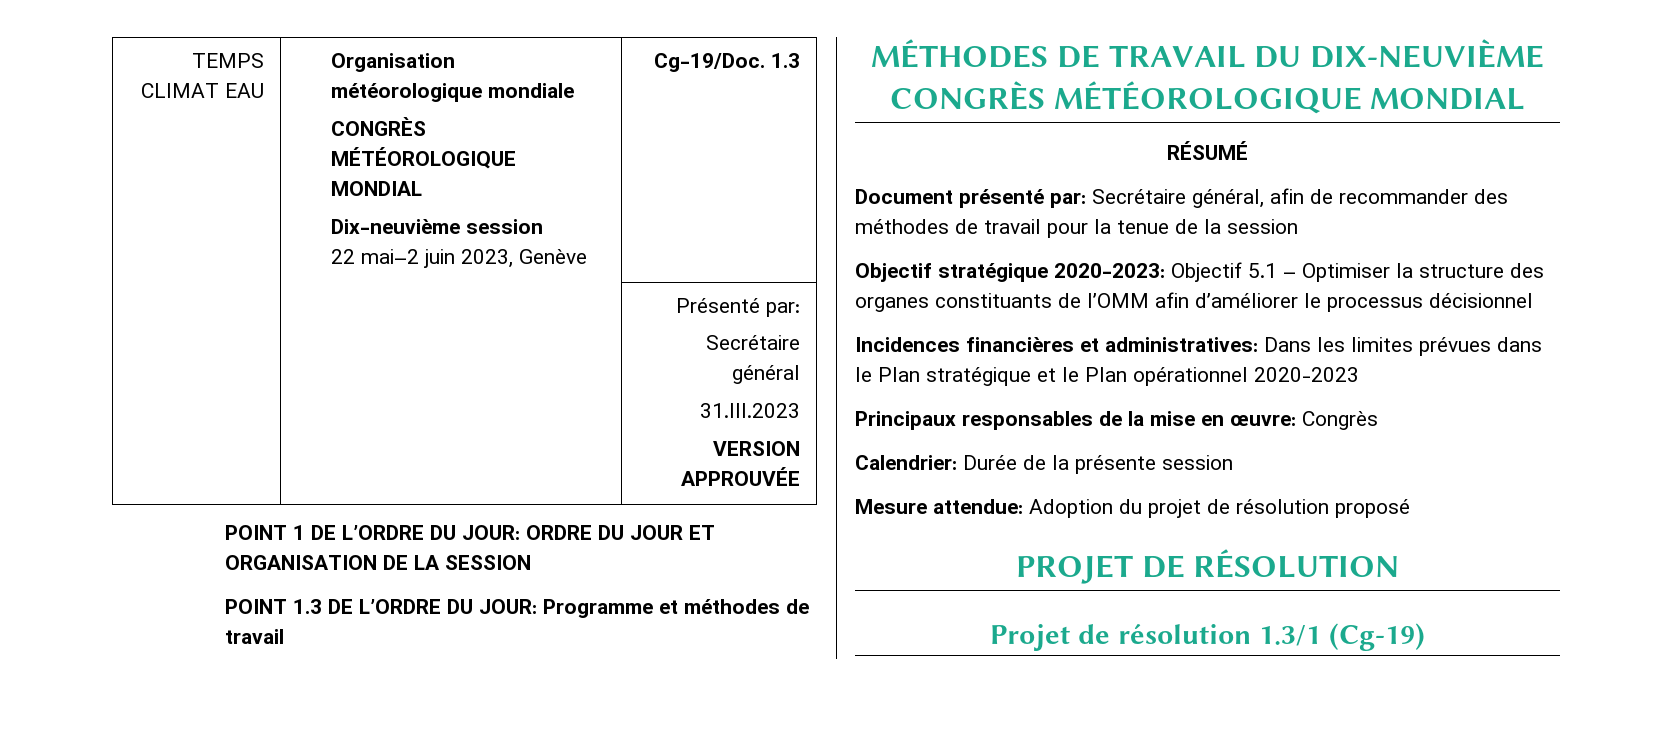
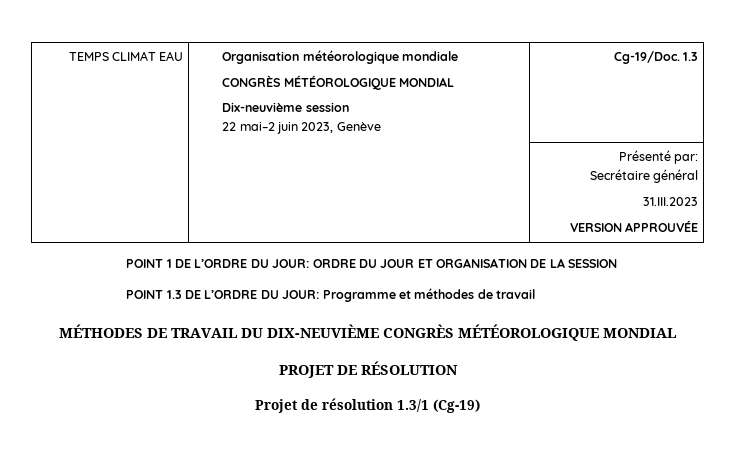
[1167,141,1248,160] [855,188,1508,208] [855,219,1298,238] [855,262,1544,282] [855,292,1533,312] [855,337,1542,356] [855,367,1359,386] [855,411,1378,430] [855,455,1233,474] [855,499,1410,518] // RÉSUMÉ // Document présenté par: Secrétaire général, afin de recommander des méthodes de travail pour la tenue de la session // Objectif stratégique 2020-2023: Objectif 5.1 – Optimiser la structure des organes constituants de l’OMM afin d’améliorer le processus décisionnel // Incidences financières et administratives: Dans les limites prévues dans le Plan stratégique et le Plan opérationnel 2020-2023 // Principaux responsables de la mise en œuvre: Congrès // Calendrier: Durée de la présente session // Mesure attendue: Adoption du projet de résolution proposé -> (676, 333) none

